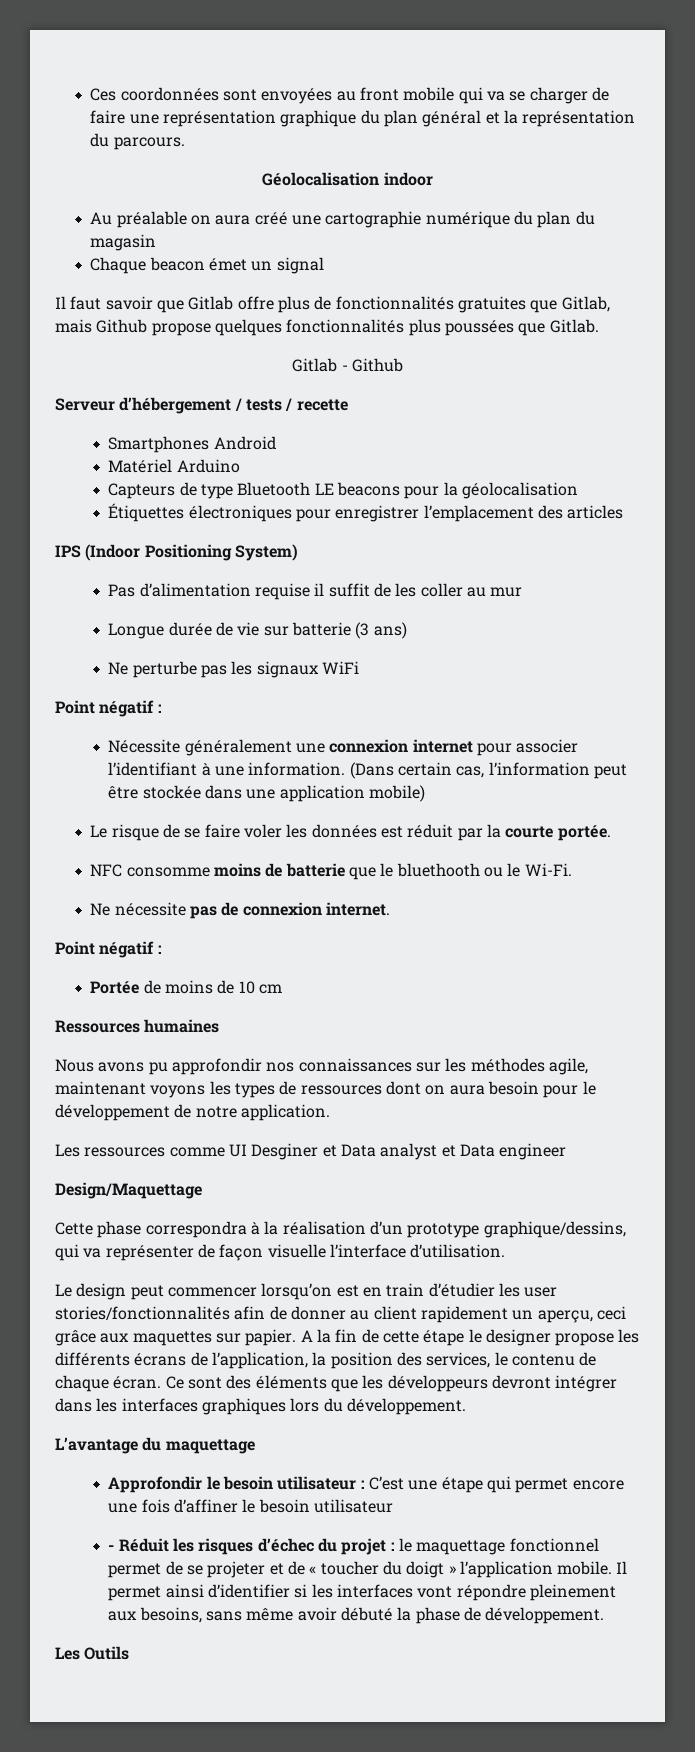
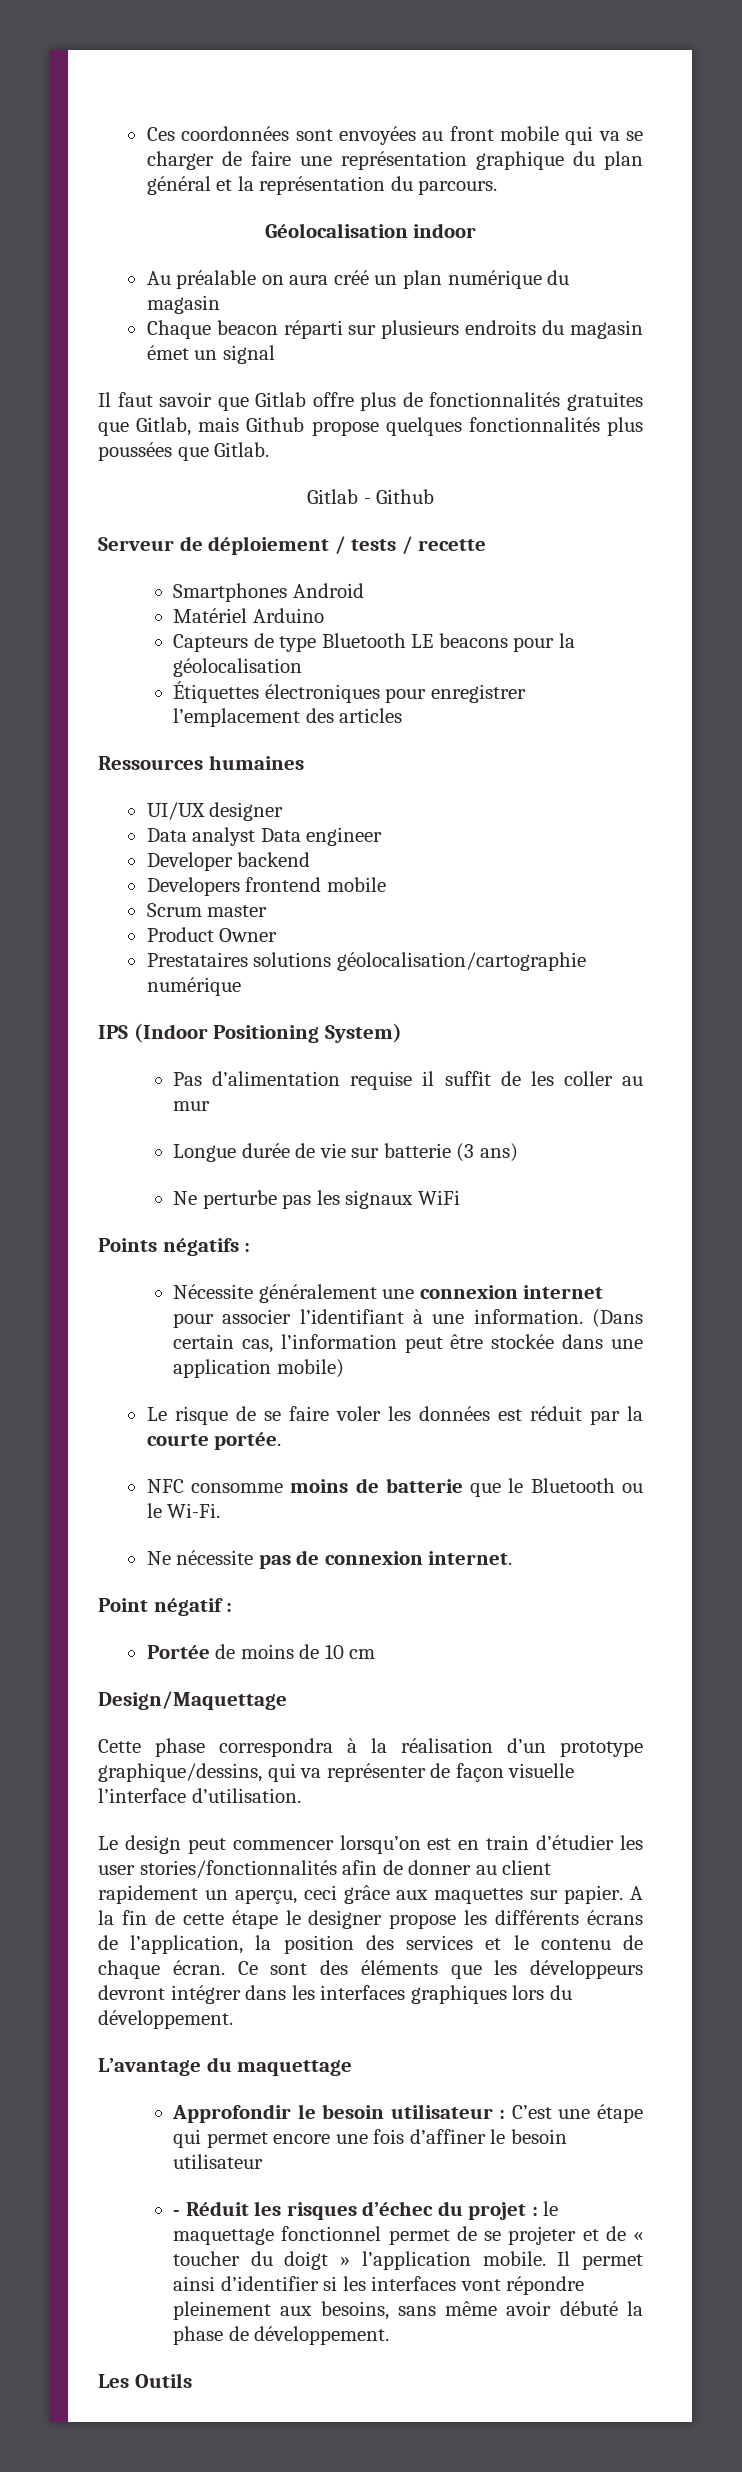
[292,211,595,228] [90,234,157,251] [90,257,205,274] une cartographie numérique du plan du magasin // Chaque beacon -> [374,270,570,289] [146,295,220,314] [146,320,643,339] un plan numérique du magasin // Chaque beacon réparti sur plusieurs endroits du magasin
[119,397,232,414] d’hébergement -> [179,536,330,555] de déploiement
(624, 512) none -> [98,755,304,770] [146,802,284,821] [146,827,383,846] [146,852,311,871] [146,877,386,896] [146,903,268,917] [146,927,278,942] [146,952,586,971] [146,977,241,996] // Ressources humaines // UI/UX designer // Data analyst Data engineer // Developer backend // Developers frontend mobile // Scrum master // Product Owner // Prestataires solutions géolocalisation/cartographie numérique
[55,700,155,717] Point négatif -> [98,1238,239,1256] Points négatifs
[396,863,480,877] bluethooth -> [530,1478,615,1493] Bluetooth
[55,1019,220,1033] [55,1058,588,1075] [55,1081,596,1098] [55,1104,330,1121] [55,1143,567,1160] // Ressources humaines // Nous avons pu approfondir nos connaissances sur les méthodes agile, maintenant voyons les types de ressources dont on aura besoin pour le développement de notre application. // Les ressources comme UI Desginer et Data analyst et Data engineer -> (376, 1654) none
[426,1352,491,1368] services, -> [406,1935,502,1950] services et

